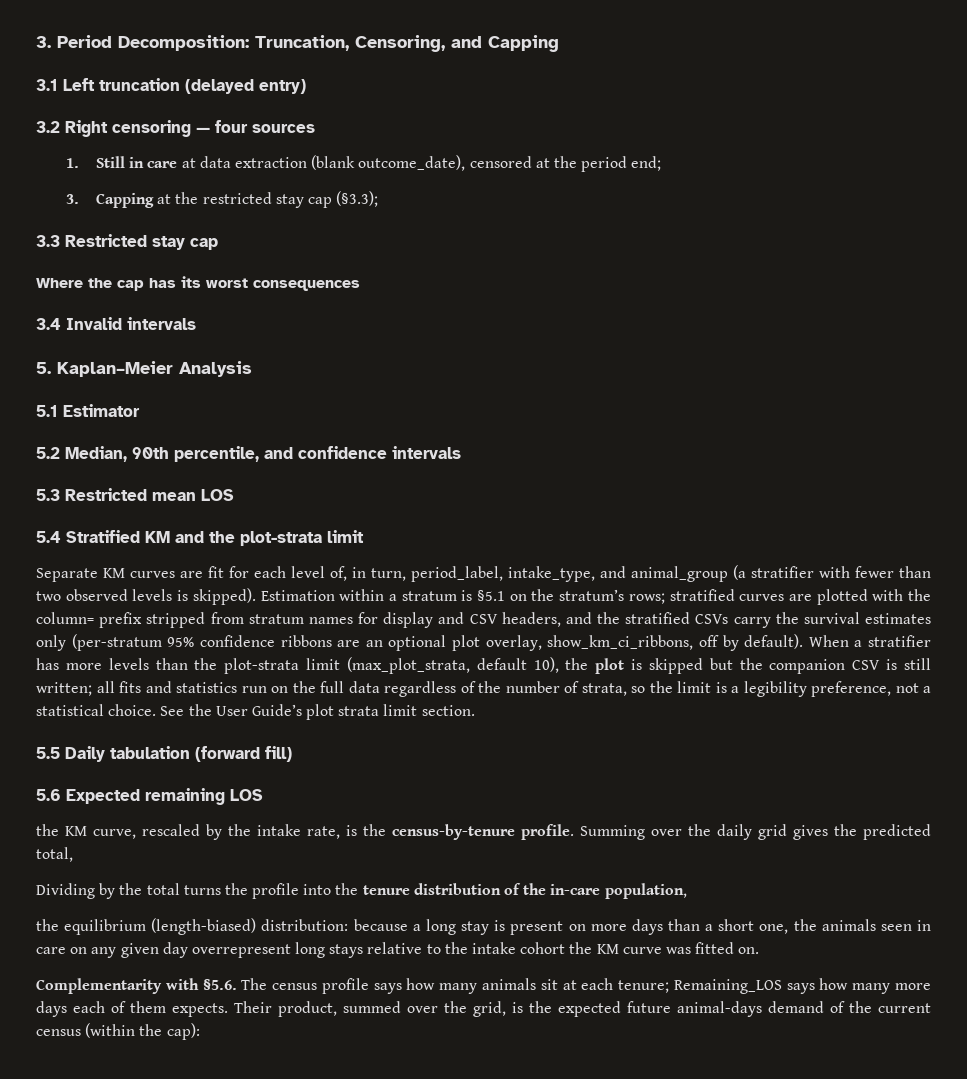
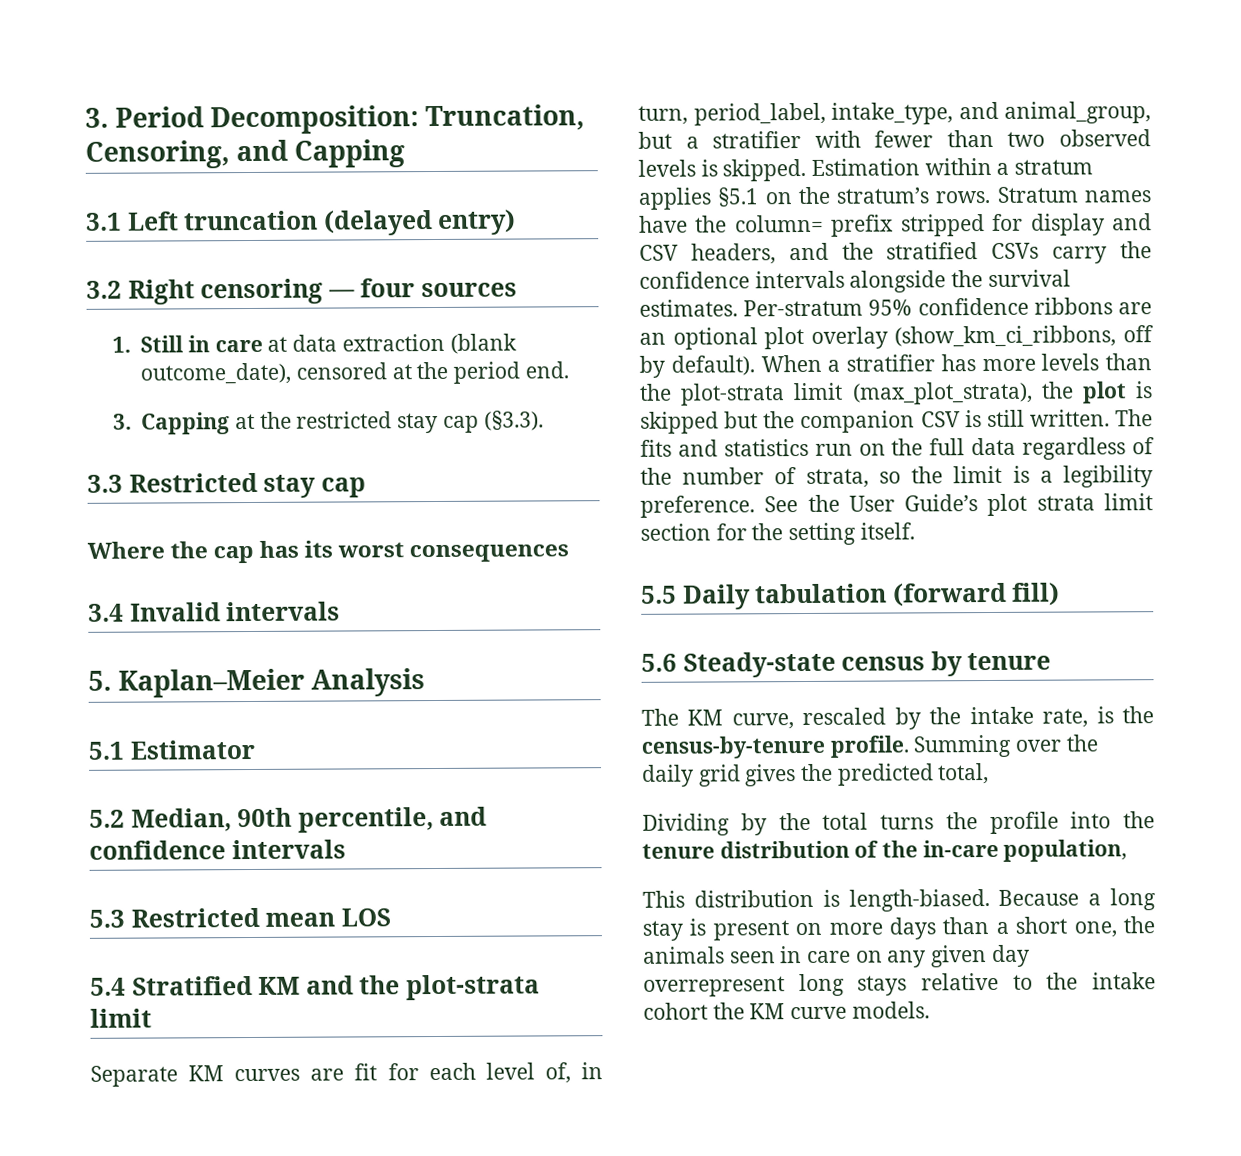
[631,156,662,171] end; -> [524,361,569,379] end.
[336,191,379,207] (§3.3); -> [483,410,544,431] (§3.3).
[631,565,746,582] animal_group (a -> [1004,101,1151,124] [638,131,699,149] animal_group, but a
[192,588,256,605] skipped). -> [722,158,807,182] skipped.
[461,590,473,601] is -> [638,187,712,210] applies
[628,589,904,605] rows; stratified curves are plotted with -> [935,186,1151,204] [639,215,688,233] rows. Stratum names have
[210,612,353,624] from stratum names -> (985, 225) none
[803,612,931,624] [36,634,162,651] survival estimates only (per-stratum -> [639,269,1071,293] [639,299,864,317] confidence intervals alongside the survival estimates. Per-stratum
[485,635,694,651] overlay, show_km_ci_ribbons, -> [810,325,1117,349] overlay (show_km_ci_ribbons,
[346,657,559,674] (max_plot_strata, default 10), -> [851,381,1033,405] (max_plot_strata),
[36,681,115,696] written; all -> [1029,409,1153,427] written. The
[811,681,931,697] [36,704,157,716] preference, not a statistical choice. -> [640,495,755,518] preference.
[421,705,475,716] section. -> [640,522,915,546] section for the setting itself.
[66,788,263,805] [36,824,59,836] Expected remaining LOS // the -> [682,651,1052,678] [641,708,679,726] Steady-state census by tenure // The
[36,918,408,935] the equilibrium (length-biased) distribution: because -> [642,889,1080,912] This distribution is length-biased. Because
[665,942,760,954] [36,978,932,994] [36,1001,931,1017] [36,1023,200,1040] was fitted on. // Complementarity with §5.6. The census profile says how many animals sit at each tenure; Remaining_LOS says how many more days each of them expects. Their product, summed over the grid, is the expected future animal-days demand of the current census (within the cap): -> [851,1001,930,1019] models.

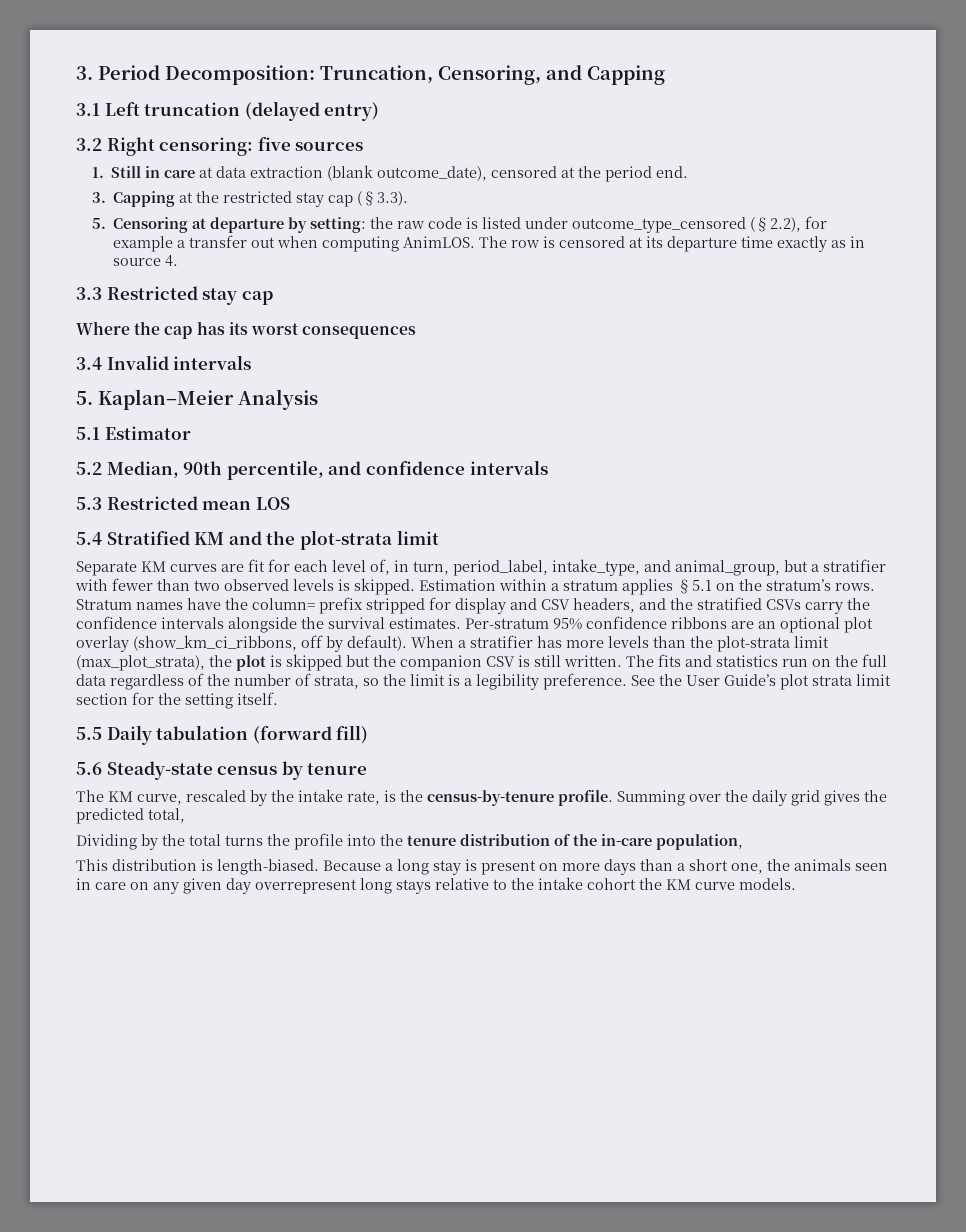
[200,278,416,305] censoring — four -> [159,137,291,156] censoring: five
(544, 420) none -> [92,216,828,233] [113,235,866,252] [113,255,179,267] // 5. Censoring at departure by setting: the raw code is listed under outcome_type_censored (§2.2), for example a transfer out when computing AnimLOS. The row is censored at its departure time exactly as in source 4.

